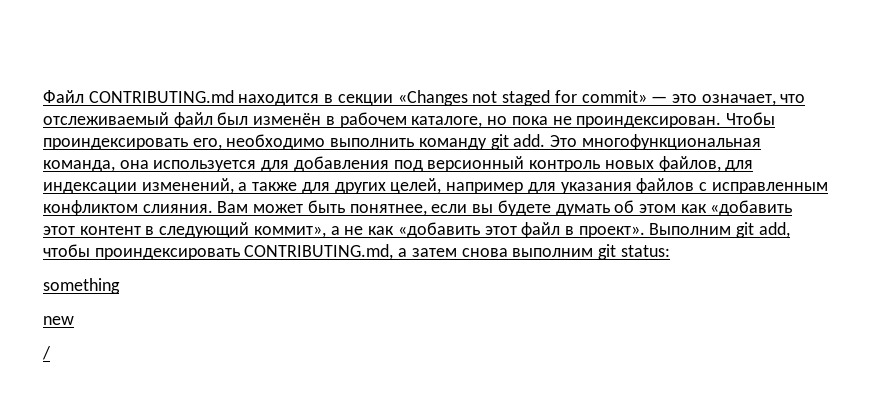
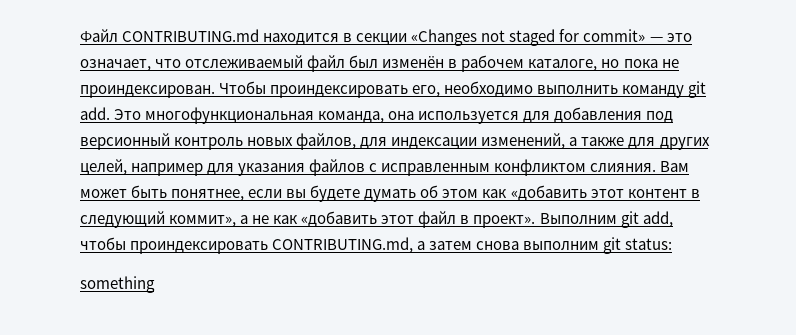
[43,316,74,325] [42,346,51,360] // new // / -> (155, 284) none

